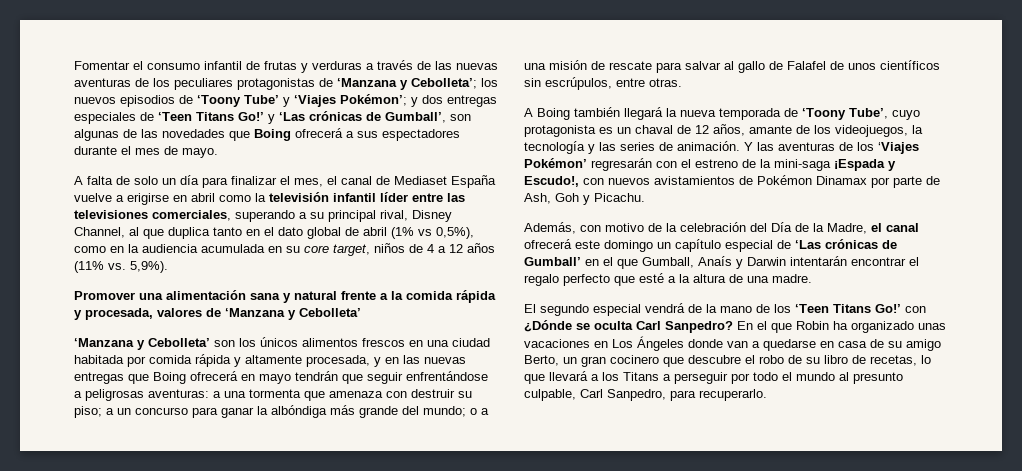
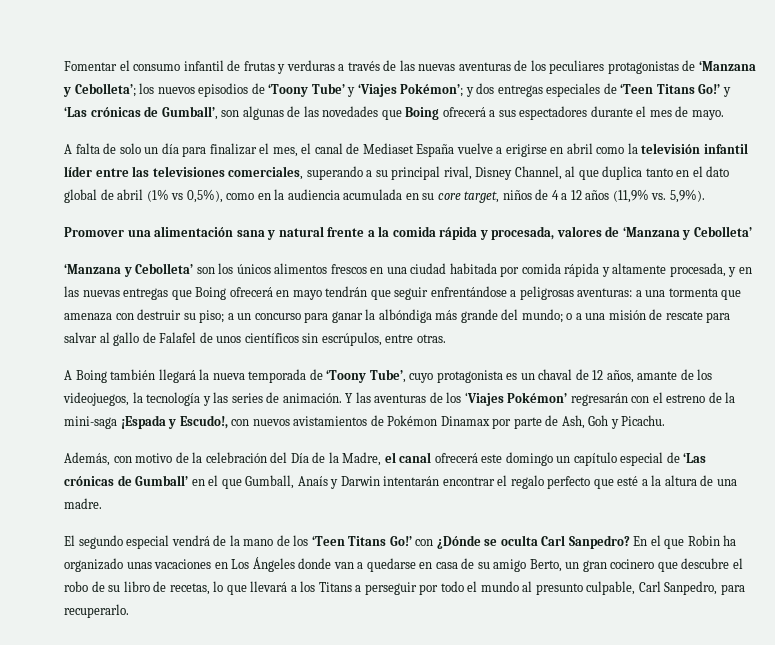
[74,261,104,273] (11% -> [612,189,649,203] (11,9%

